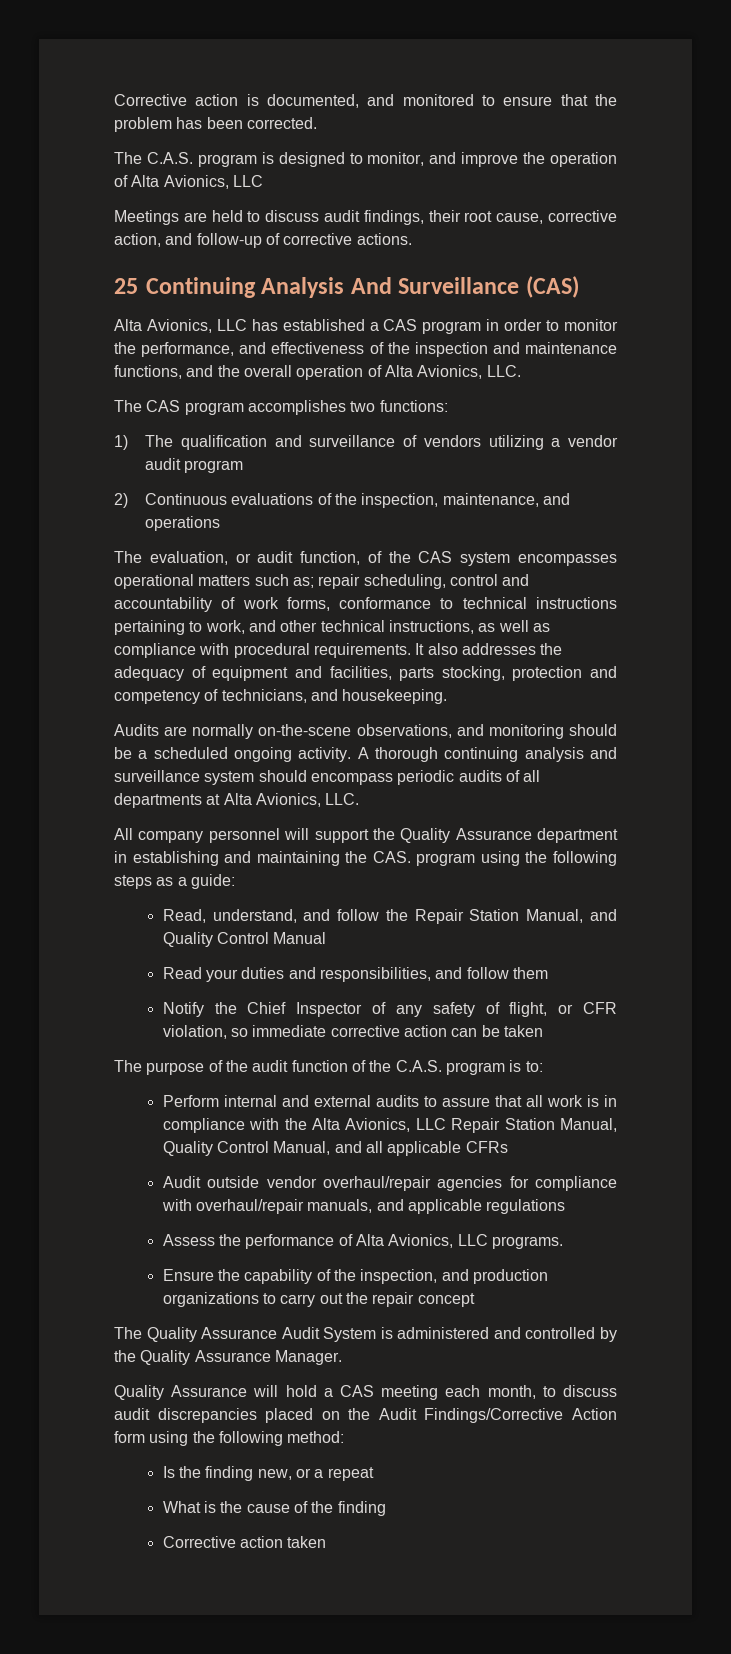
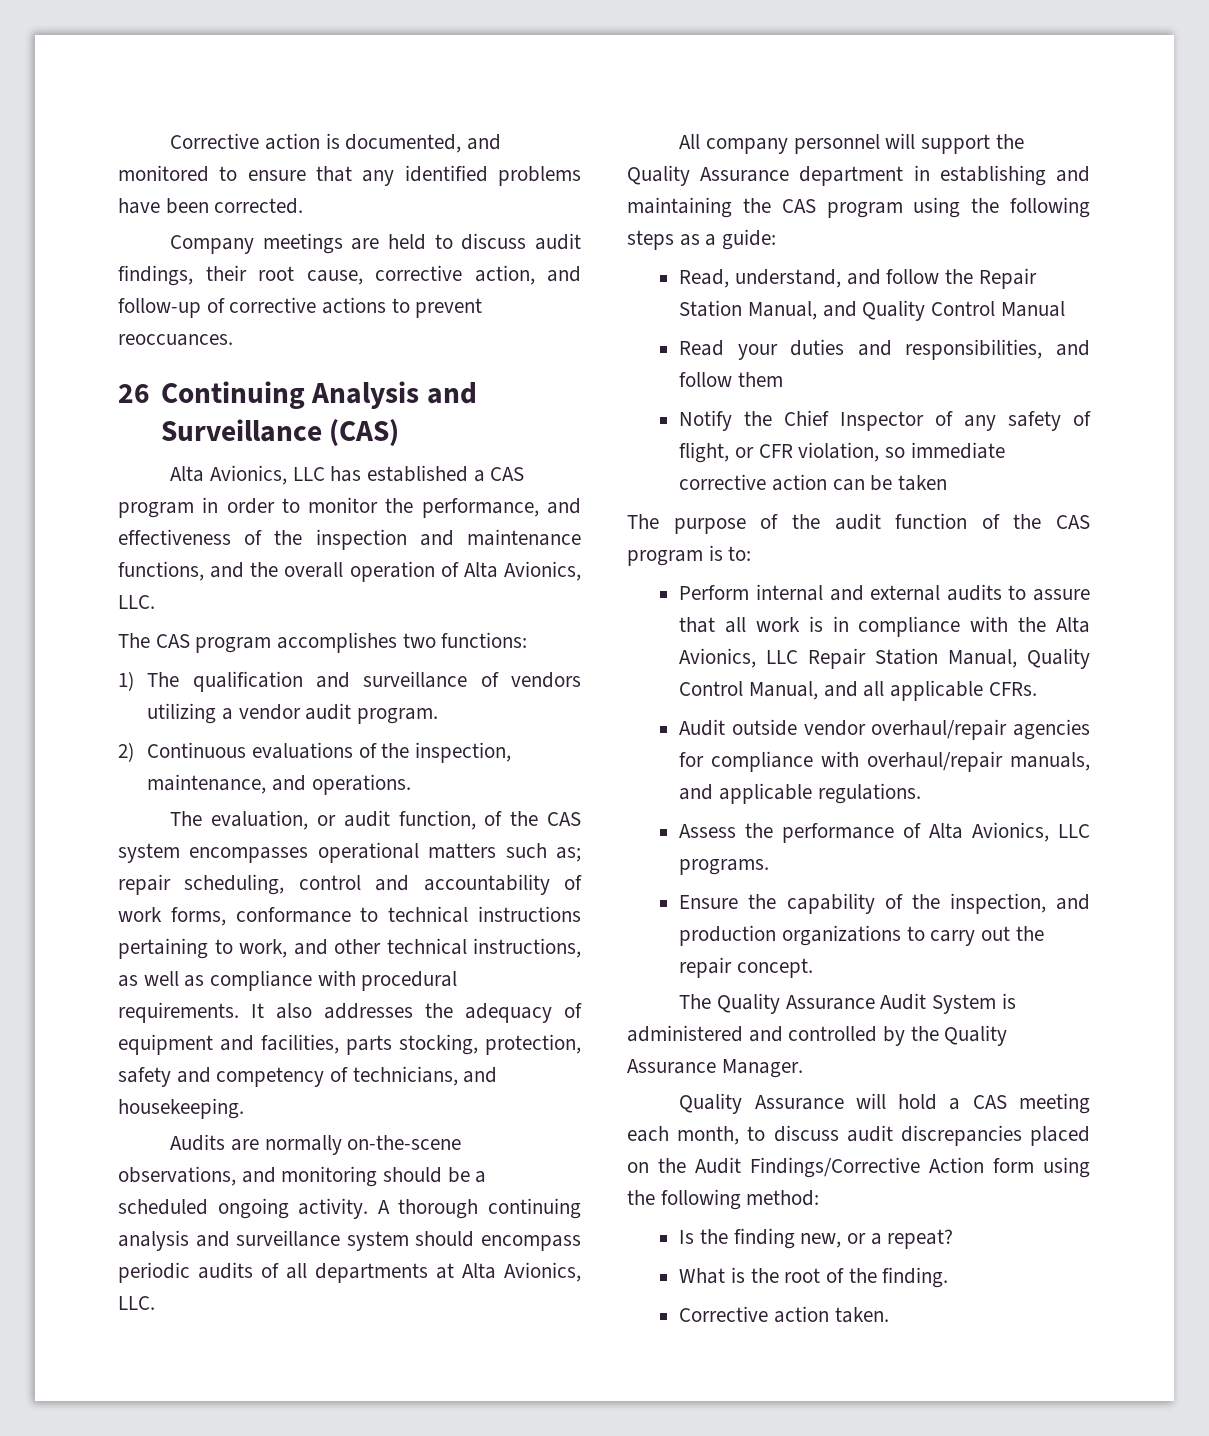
[595,94,617,106] [114,117,317,132] [114,152,617,167] [114,175,263,189] [114,210,179,225] the problem has been corrected. // The C.A.S. program is designed to monitor, and improve the operation of Alta Avionics, LLC // Meetings -> [362,165,581,186] [118,198,304,214] [170,233,343,254] any identified problems have been corrected. // Company meetings
[356,233,412,245] [114,278,138,294] actions. // 25 -> [322,297,483,318] [118,334,233,346] [118,384,150,403] actions to prevent reoccuances. // 26
[350,277,392,294] And -> [427,382,478,404] and
[184,460,244,473] program -> [356,708,438,724] program.
[145,516,221,531] operations -> [311,774,411,795] operations.
[512,666,583,681] protection -> [485,1034,581,1055] [118,1067,171,1087] protection, safety
[372,851,411,863] CAS. -> [781,199,816,213] CAS
[395,1060,442,1072] C.A.S. -> [1056,515,1090,529] CAS
[465,1141,508,1153] CFRs -> [988,682,1037,696] CFRs.
[486,1199,566,1214] regulations -> [817,783,921,804] regulations.
[417,1293,475,1307] concept -> [736,958,813,978] concept.
[327,1467,374,1481] repeat -> [887,1229,954,1249] repeat?
[246,1501,386,1516] [162,1536,327,1548] cause of the finding // Corrective action taken -> [784,1267,949,1288] [679,1306,889,1323] root of the finding. // Corrective action taken.

